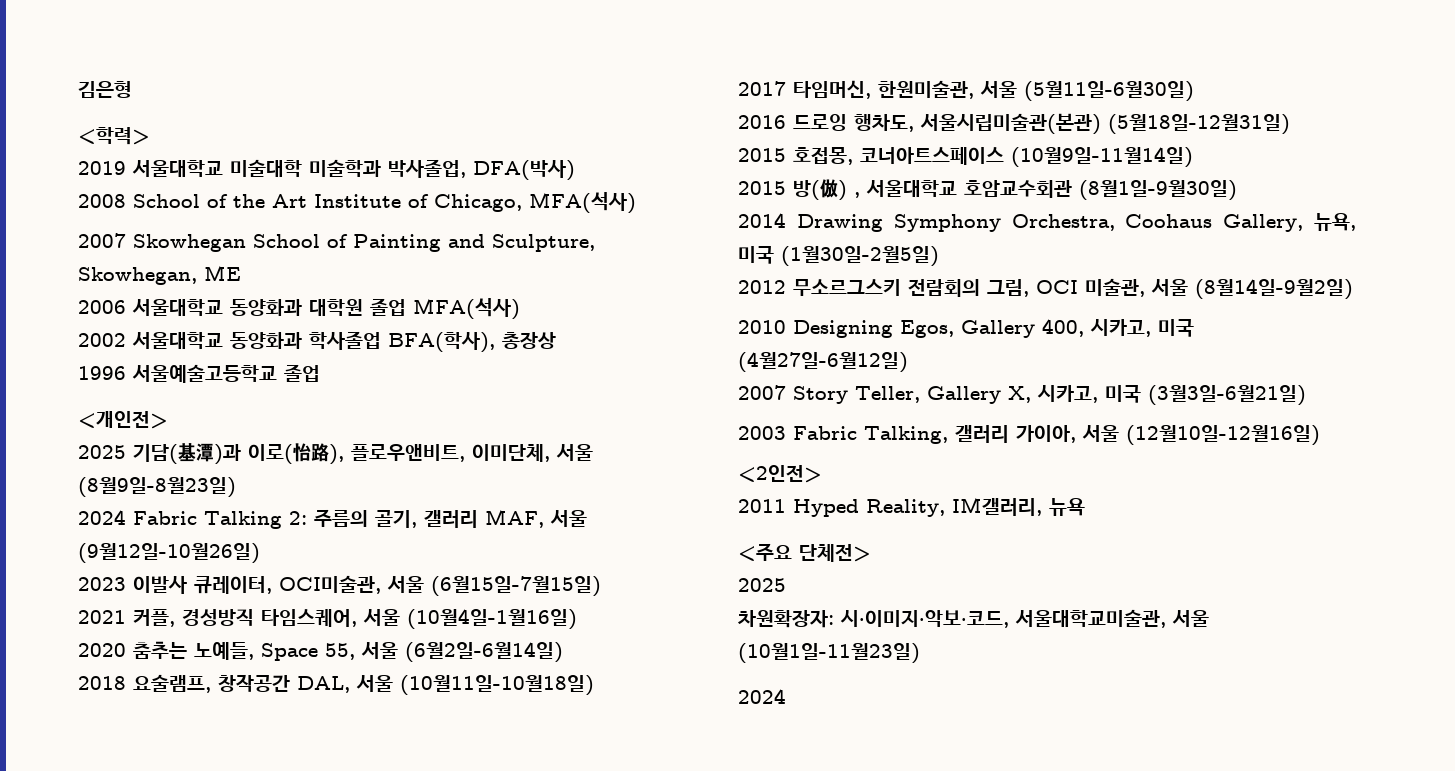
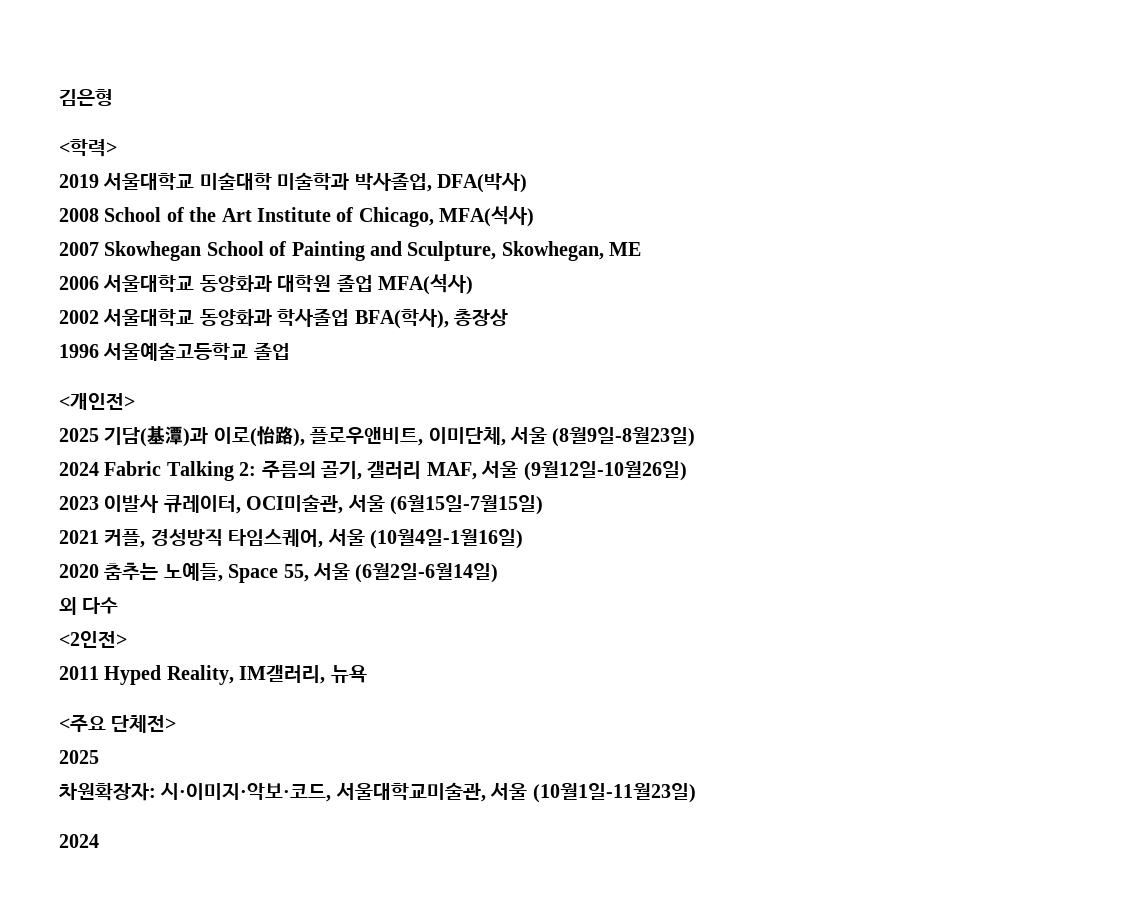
[78,674,594,696] [738,80,1194,102] [738,113,1290,135] [738,147,1193,168] [738,179,1237,201] [738,213,1356,232] [738,246,939,267] [738,278,1353,300] [738,319,1194,338] [738,352,908,373] [738,385,1306,406] [738,425,1320,446] 2018 요술램프, 창작공간 DAL, 서울 (10월11일-10월18일) // 2017 타임머신, 한원미술관, 서울 (5월11일-6월30일) // 2016 드로잉 행차도, 서울시립미술관(본관) (5월18일-12월31일) // 2015 호접몽, 코너아트스페이스 (10월9일-11월14일) // 2015 방(倣) , 서울대학교 호암교수회관 (8월1일-9월30일) // 2014 Drawing Symphony Orchestra, Coohaus Gallery, 뉴욕, 미국 (1월30일-2월5일) // 2012 무소르그스키 전람회의 그림, OCI 미술관, 서울 (8월14일-9월2일) // 2010 Designing Egos, Gallery 400, 시카고, 미국 (4월27일-6월12일) // 2007 Story Teller, Gallery X, 시카고, 미국 (3월3일-6월21일) // 2003 Fabric Talking, 갤러리 가이아, 서울 (12월10일-12월16일) -> [59,597,119,615] 외 다수

